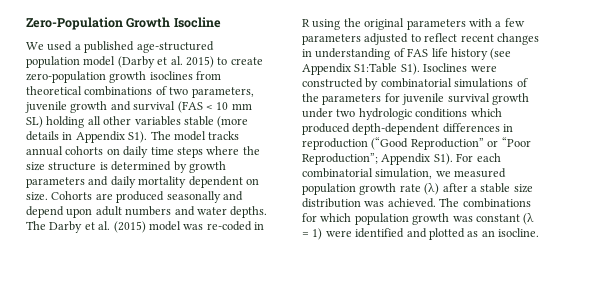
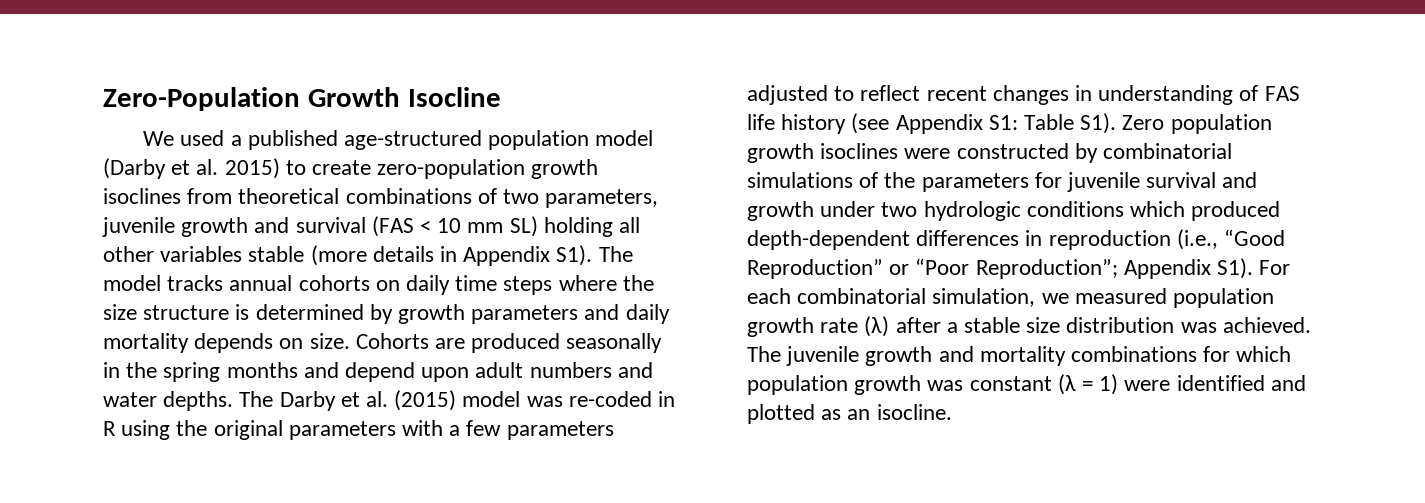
[188,176,243,188] dependent -> [194,333,274,353] depends
(221, 197) none -> [103,362,298,382] in the spring months
[354,63,468,75] S1:Table S1). Isoclines -> [988,113,1272,134] [747,143,899,163] S1: Table S1). Zero population growth isoclines
(490, 98) none -> [1222,172,1258,188] and
[371,137,409,150] (“Good -> [1176,229,1286,250] (i.e., “Good
(460, 202) none -> [786,346,1066,366] juvenile growth and mortality

